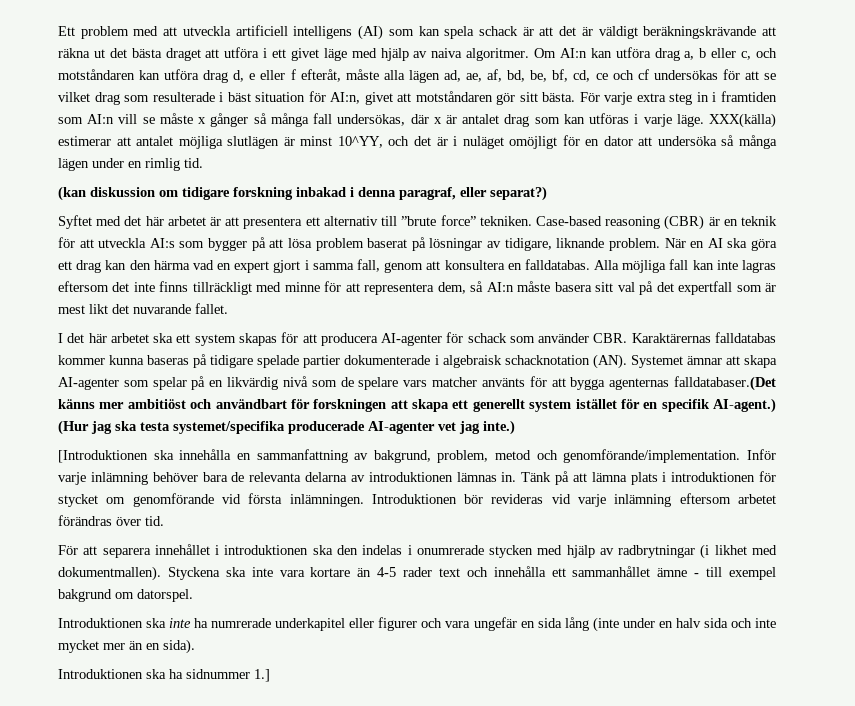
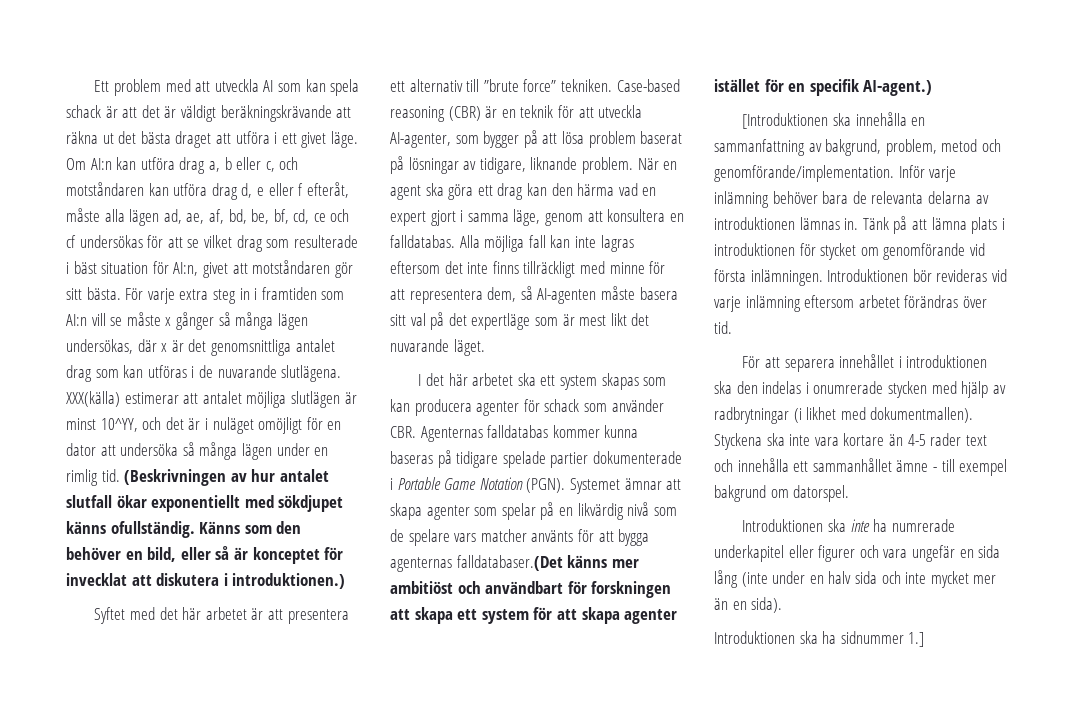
[235,25,384,40] artificiell intelligens (AI) -> [263,80,274,92] AI
[323,48,530,61] läge med hjälp av naiva algoritmer. -> [330,131,358,148] läge.
[313,113,333,124] fall -> [277,313,308,330] lägen
(457, 119) none -> [188,339,291,356] det genomsnittliga
[643,114,704,127] varje läge. -> [198,365,342,382] de nuvarande slutlägena.
[58,186,547,201] // (kan diskussion om tidigare forskning inbakad i denna paragraf, eller separat?) -> [124,469,329,486] [66,495,344,512] [66,521,302,538] [66,546,344,564] [66,573,346,589] (Beskrivningen av hur antalet slutfall ökar exponentiellt med sökdjupet känns ofullständig. Känns som den behöver en bild, eller så är konceptet för invecklat att diskutera i introduktionen.)
[149,238,175,248] AI:s -> [390,132,451,148] AI-agenter,
[707,238,723,248] AI -> [390,185,421,200] agent
[357,259,381,272] fall, -> [513,209,541,226] läge,
[486,282,514,292] AI:n -> [537,288,597,304] AI-agenten
[678,281,733,295] expertfall -> [471,313,531,330] expertläge
[195,303,228,314] fallet. -> [453,339,485,356] läget.
[281,332,443,346] för att producera AI-agenter -> [643,377,667,386] [390,399,520,416] som kan producera agenter
[631,333,711,343] Karaktärernas -> [420,426,483,442] Agenternas
[442,354,627,369] algebraisk schacknotation (AN). -> [397,477,566,493] Portable Game Notation (PGN).
[58,377,119,390] AI-agenter -> [426,505,470,520] agenter
[472,399,572,412] generellt system -> [481,607,678,624] system för att skapa agenter
[58,420,515,435] (Hur jag ska testa systemet/specifika producerade AI-agenter vet jag inte.) -> (933, 88) none

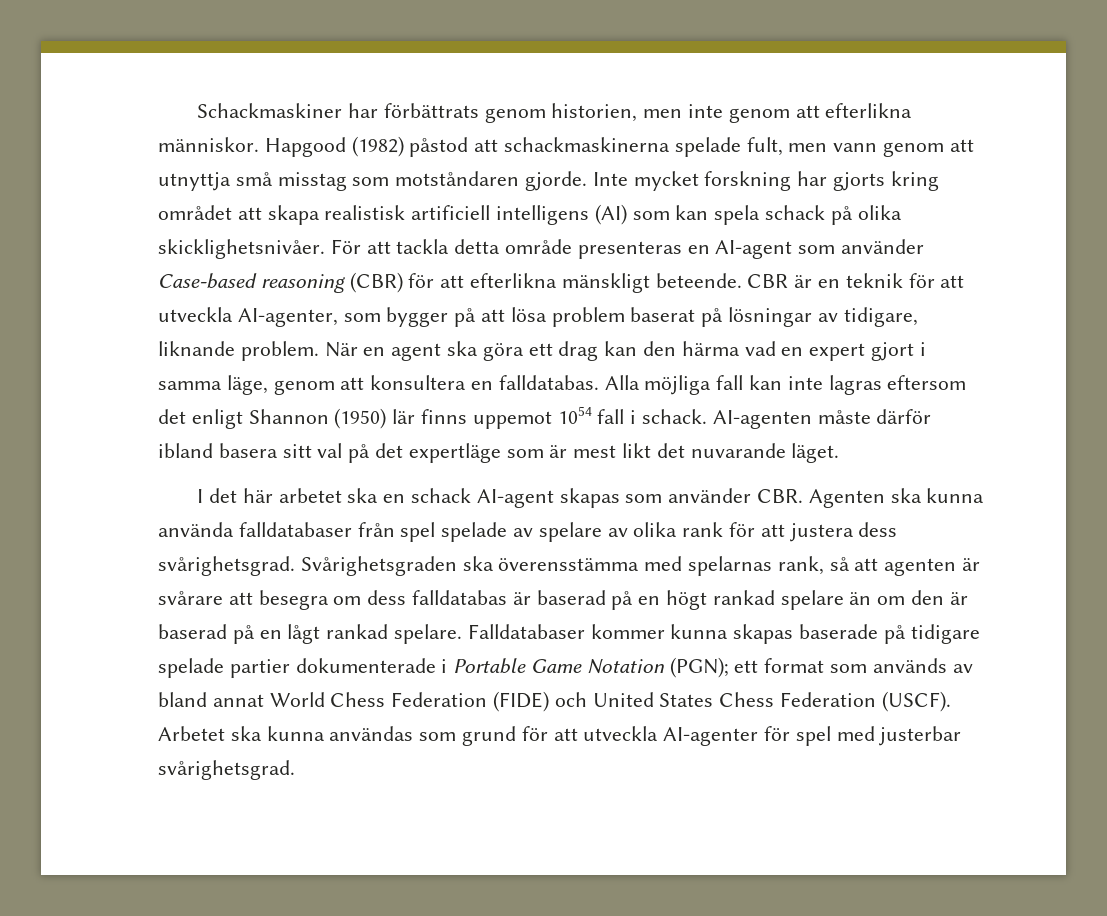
[94,79,360,96] [66,105,352,122] [66,131,358,148] [66,157,299,174] [66,182,349,200] [66,208,350,226] [66,235,358,252] [66,260,353,278] [66,287,345,304] [66,312,308,330] [66,339,335,356] [66,365,342,382] [66,391,357,408] [66,417,342,434] [66,442,329,460] [66,469,329,486] [66,495,344,512] [66,521,302,538] [66,546,344,564] [66,573,346,589] [94,607,349,624] [390,79,680,92] [390,106,481,122] Ett problem med att utveckla AI som kan spela schack är att det är väldigt beräkningskrävande att räkna ut det bästa draget att utföra i ett givet läge. Om AI:n kan utföra drag a, b eller c, och motståndaren kan utföra drag d, e eller f efteråt, måste alla lägen ad, ae, af, bd, be, bf, cd, ce och cf undersökas för att se vilket drag som resulterade i bäst situation för AI:n, givet att motståndaren gör sitt bästa. För varje extra steg in i framtiden som AI:n vill se måste x gånger så många lägen undersökas, där x är det genomsnittliga antalet drag som kan utföras i de nuvarande slutlägena. XXX(källa) estimerar att antalet möjliga slutlägen är minst 10^YY, och det är i nuläget omöjligt för en dator att undersöka så många lägen under en rimlig tid. (Beskrivningen av hur antalet slutfall ökar exponentiellt med sökdjupet känns ofullständig. Känns som den behöver en bild, eller så är konceptet för invecklat att diskutera i introduktionen.) // Syftet med det här arbetet är att presentera ett alternativ till ”brute force” tekniken. Case-based reasoning (CBR) -> [197,103,913,123] [158,136,974,157] [158,171,939,191] [158,204,902,225] [158,239,925,259] [158,272,789,293] Schackmaskiner har förbättrats genom historien, men inte genom att efterlikna människor. Hapgood (1982) påstod att schackmaskinerna spelade fult, men vann genom att utnyttja små misstag som motståndaren gjorde. Inte mycket forskning har gjorts kring området att skapa realistisk artificiell intelligens (AI) som kan spela schack på olika skicklighetsnivåer. För att tackla detta område presenteras en AI-agent som använder Case-based reasoning (CBR) för att efterlikna mänskligt beteende. CBR
[467,261,666,278] [390,286,635,304] inte finns tillräckligt med minne för att representera dem, så AI-agenten måste -> [191,406,932,429] [158,443,213,458] enligt Shannon (1950) lär finns uppemot 1054 fall i schack. AI-agenten måste därför ibland
[540,373,667,390] [390,399,664,416] [390,425,639,442] [390,451,433,464] ett system skapas som kan producera agenter för schack som använder CBR. Agenternas falldatabas kommer kunna baseras -> [383,488,985,508] [158,522,898,542] [158,556,981,576] [158,590,968,610] [158,624,879,644] en schack AI-agent skapas som använder CBR. Agenten ska kunna använda falldatabaser från spel spelade av spelare av olika rank för att justera dess svårighetsgrad. Svårighetsgraden ska överensstämma med spelarnas rank, så att agenten är svårare att besegra om dess falldatabas är baserad på en högt rankad spelare än om den är baserad på en lågt rankad spelare. Falldatabaser kommer kunna skapas baserade
[526,478,682,494] [390,502,677,520] [390,529,650,546] [390,555,639,572] [390,581,672,598] [390,607,678,624] [714,79,933,96] [742,112,926,129] [714,139,1001,156] [714,165,957,182] [714,191,989,208] [714,216,1005,234] [714,243,985,260] [714,269,1007,286] [714,295,987,312] [714,321,732,334] [742,354,988,372] [714,381,1006,398] [714,407,974,424] [714,433,987,450] [714,458,1008,476] [714,485,850,502] [742,519,955,532] [714,545,1001,562] [714,570,997,588] [714,597,783,613] [714,631,925,647] (PGN). Systemet ämnar att skapa agenter som spelar på en likvärdig nivå som de spelare vars matcher använts för att bygga agenternas falldatabaser.(Det känns mer ambitiöst och användbart för forskningen att skapa ett system för att skapa agenter istället för en specifik AI-agent.) // [Introduktionen ska innehålla en sammanfattning av bakgrund, problem, metod och genomförande/implementation. Inför varje inlämning behöver bara de relevanta delarna av introduktionen lämnas in. Tänk på att lämna plats i introduktionen för stycket om genomförande vid första inlämningen. Introduktionen bör revideras vid varje inlämning eftersom arbetet förändras över tid. // För att separera innehållet i introduktionen ska den indelas i onumrerade stycken med hjälp av radbrytningar (i likhet med dokumentmallen). Styckena ska inte vara kortare än 4-5 rader text och innehålla ett sammanhållet ämne - till exempel bakgrund om datorspel. // Introduktionen ska inte ha numrerade underkapitel eller figurer och vara ungefär en sida lång (inte under en halv sida och inte mycket mer än en sida). // Introduktionen ska ha sidnummer 1.] -> [669,657,973,678] [158,691,951,712] [158,726,962,746] [158,760,295,780] (PGN); ett format som används av bland annat World Chess Federation (FIDE) och United States Chess Federation (USCF). Arbetet ska kunna användas som grund för att utveckla AI-agenter för spel med justerbar svårighetsgrad.

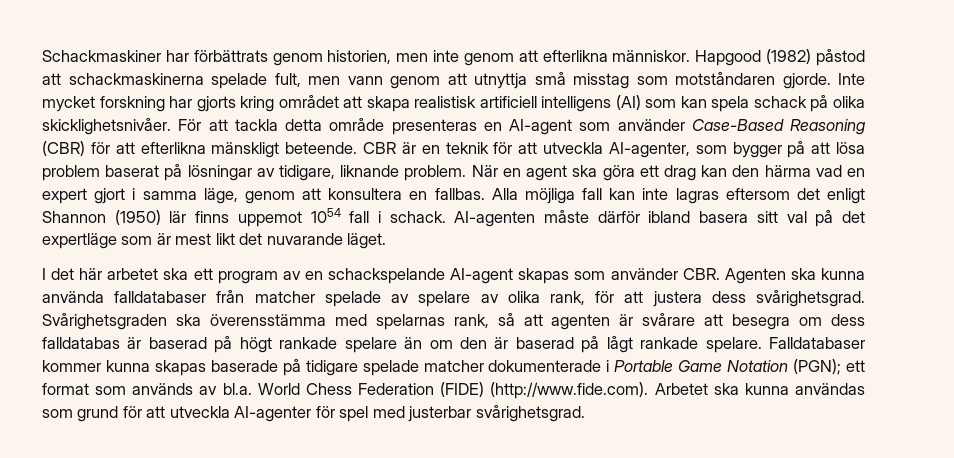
[158,273,345,293] Case-based reasoning -> [691,119,865,135] Case-Based Reasoning
[498,375,599,390] falldatabas. -> [434,188,485,200] fallbas.
[383,488,471,503] en schack -> [193,268,446,284] ett program av en schackspelande
[400,522,436,542] spel -> [254,291,315,303] matcher
[682,522,724,537] rank -> [549,291,585,305] rank,
[638,590,775,610] en högt rankad -> [239,337,338,353] högt rankade
[259,624,389,644] en lågt rankad -> [606,336,699,353] lågt rankade
[229,659,290,678] partier -> [423,360,484,372] matcher
[158,692,264,707] bland annat -> [222,383,252,395] bl.a.
[554,691,951,712] och United States Chess Federation (USCF). -> [490,382,649,399] (http://www.fide.com).

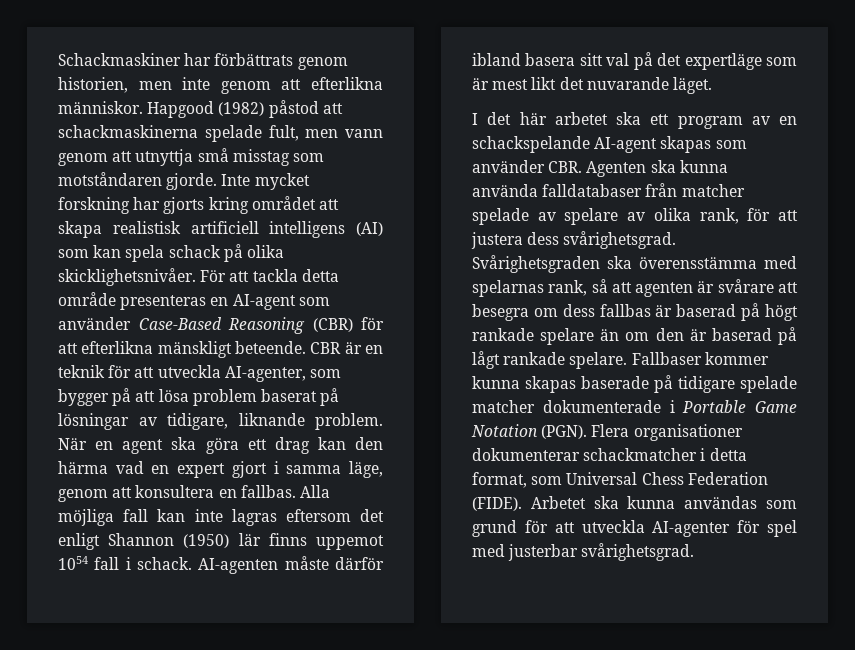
[42,337,120,349] falldatabas -> [599,304,651,317] fallbas
[769,337,865,349] Falldatabaser -> [631,352,702,365] Fallbaser
[793,359,866,375] [42,382,649,399] (PGN); ett format som används av bl.a. World Chess Federation (FIDE) (http://www.fide.com). -> [541,424,743,441] [472,448,747,461] [472,472,768,488] [472,497,522,511] (PGN). Flera organisationer dokumenterar schackmatcher i detta format, som Universal Chess Federation (FIDE).

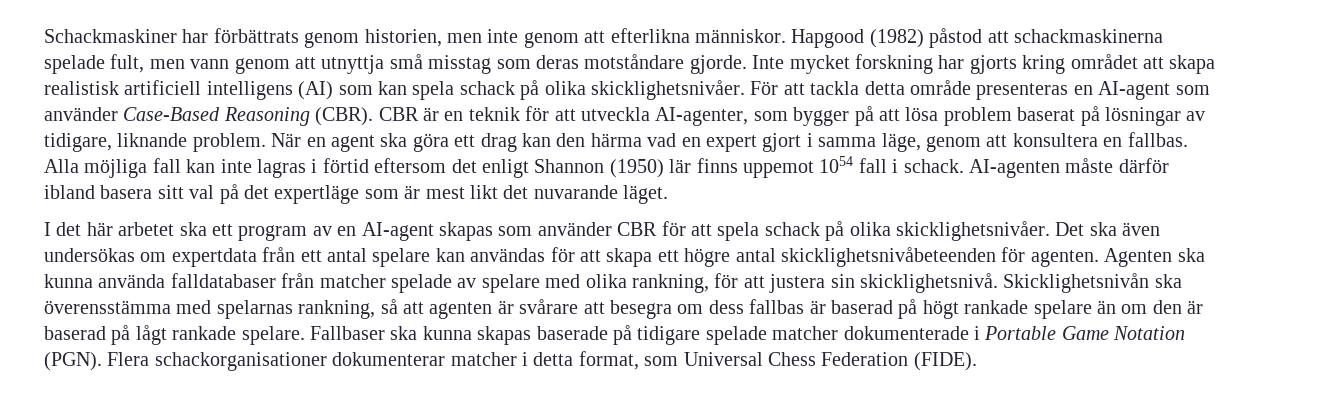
[58,172,162,186] motståndaren -> [535,54,685,69] deras motståndare
[312,317,384,332] [58,341,306,358] (CBR) för att efterlikna mänskligt beteende. -> [315,107,374,126] (CBR).
(277, 517) none -> [311,158,369,173] i förtid
[472,136,590,153] schackspelande -> (357, 231) none
[548,161,583,173] CBR. -> [617,221,1161,241] [44,247,1099,267] CBR för att spela schack på olika skicklighetsnivåer. Det ska även undersökas om expertdata från ett antal spelare kan användas för att skapa ett högre antal skicklighetsnivåbeteenden för agenten.
[627,208,798,224] [471,231,677,249] [472,255,600,273] av olika rank, för att justera dess svårighetsgrad. Svårighetsgraden -> [545,273,1150,293] med olika rankning, för att justera sin skicklighetsnivå. Skicklighetsnivån
[548,280,588,296] rank, -> [298,300,376,319] rankning,
[704,352,769,365] kommer -> [390,326,418,340] ska
[633,424,743,441] [472,448,698,461] organisationer dokumenterar schackmatcher -> [154,352,517,371] schackorganisationer dokumenterar matcher
[530,496,797,509] [472,520,797,537] [472,543,695,561] Arbetet ska kunna användas som grund för att utveckla AI-agenter för spel med justerbar svårighetsgrad. -> (977, 361) none

